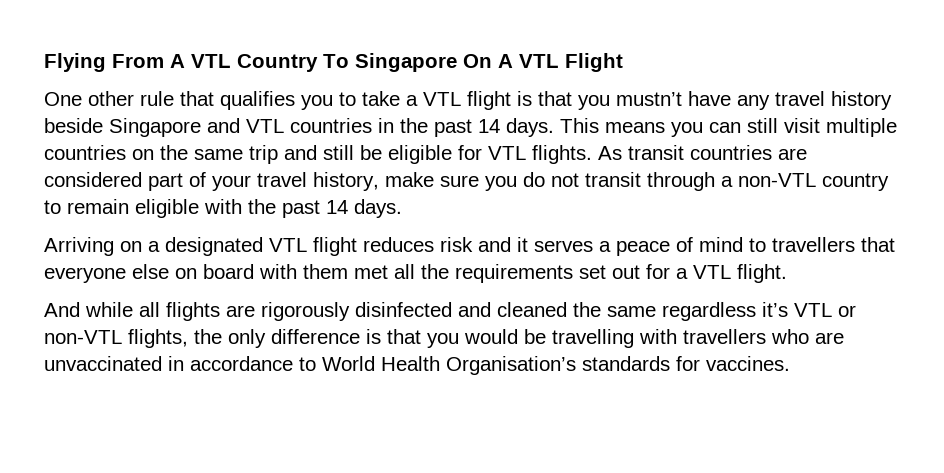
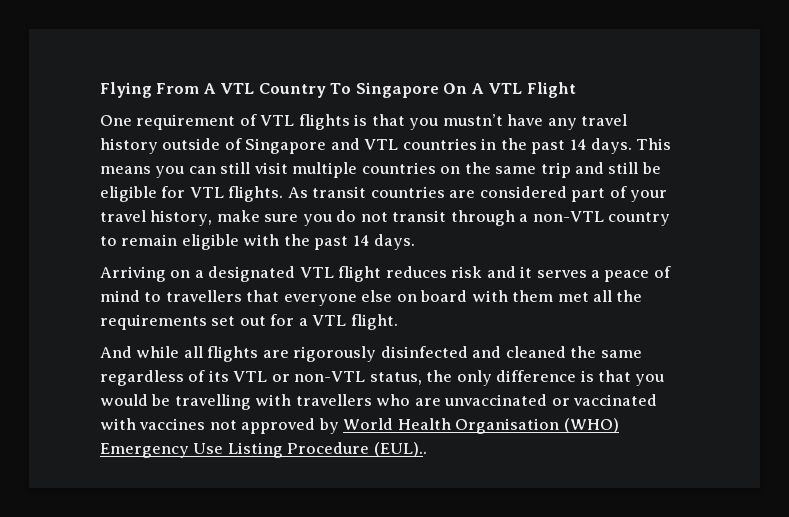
[88,91,511,110] other rule that qualifies you to take a VTL flight -> [136,114,350,130] requirement of VTL flights
[44,118,103,133] beside -> [162,138,242,150] outside of
[762,302,788,317] it’s -> [188,370,229,382] of its
[128,329,188,348] flights, -> [369,372,422,385] status,
[168,356,790,375] in accordance to World Health Organisation’s standards for vaccines. -> [551,394,658,406] [100,418,619,434] [100,442,427,458] or vaccinated with vaccines not approved by World Health Organisation (WHO) Emergency Use Listing Procedure (EUL)..

